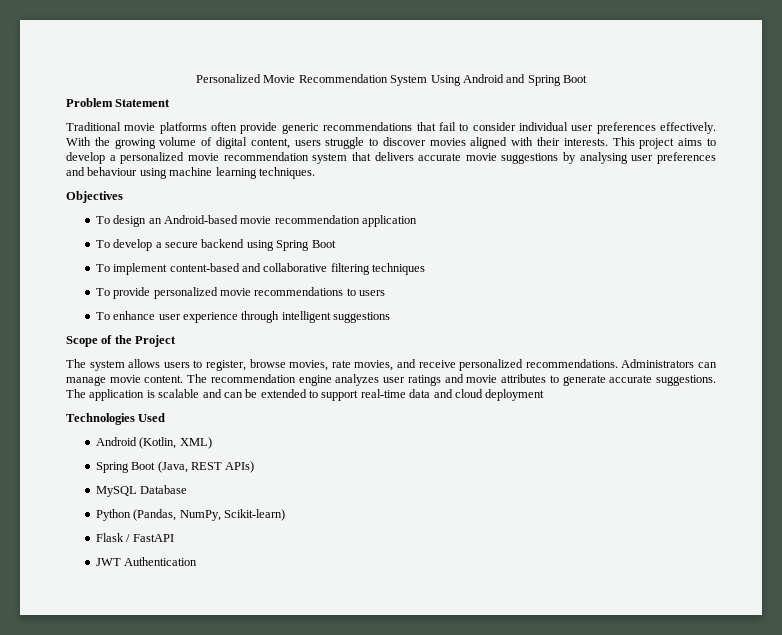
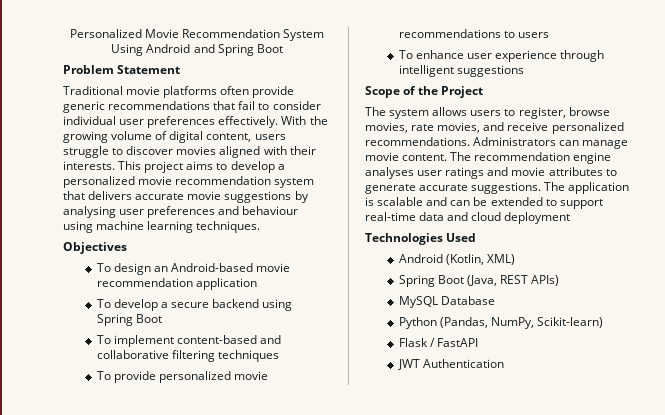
[335,374,380,386] analyzes -> [365,167,414,179] analyses

